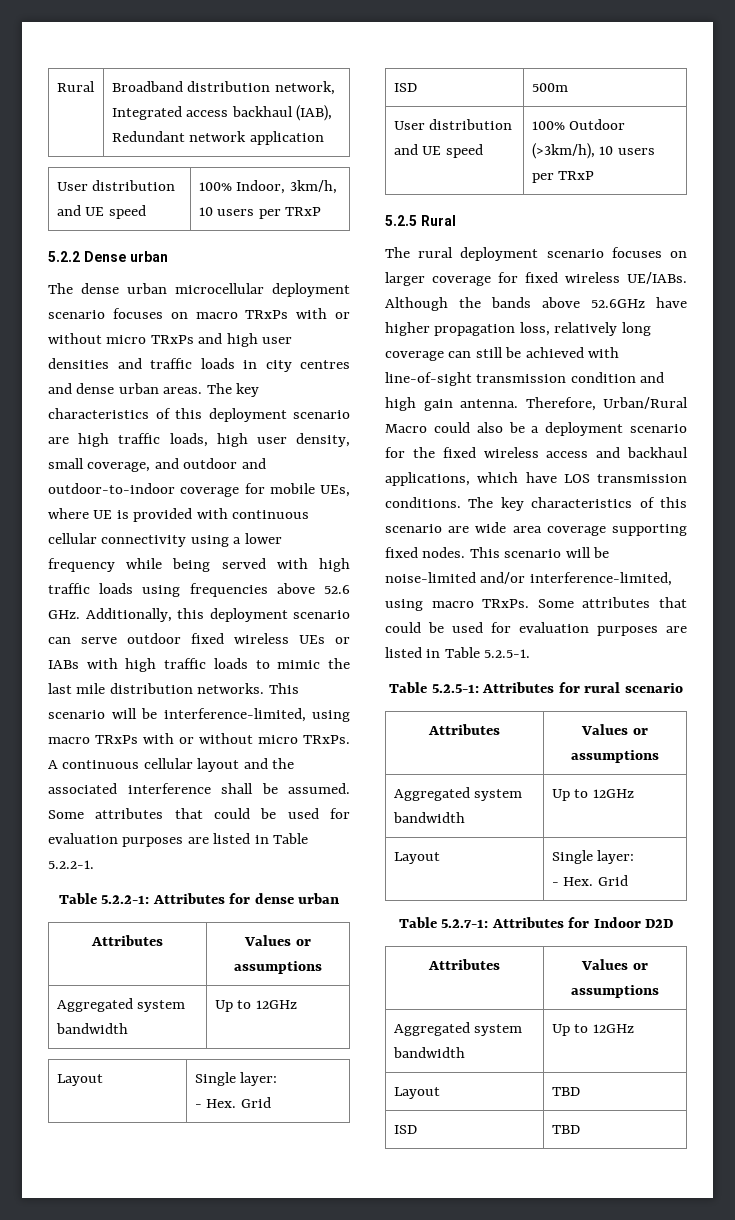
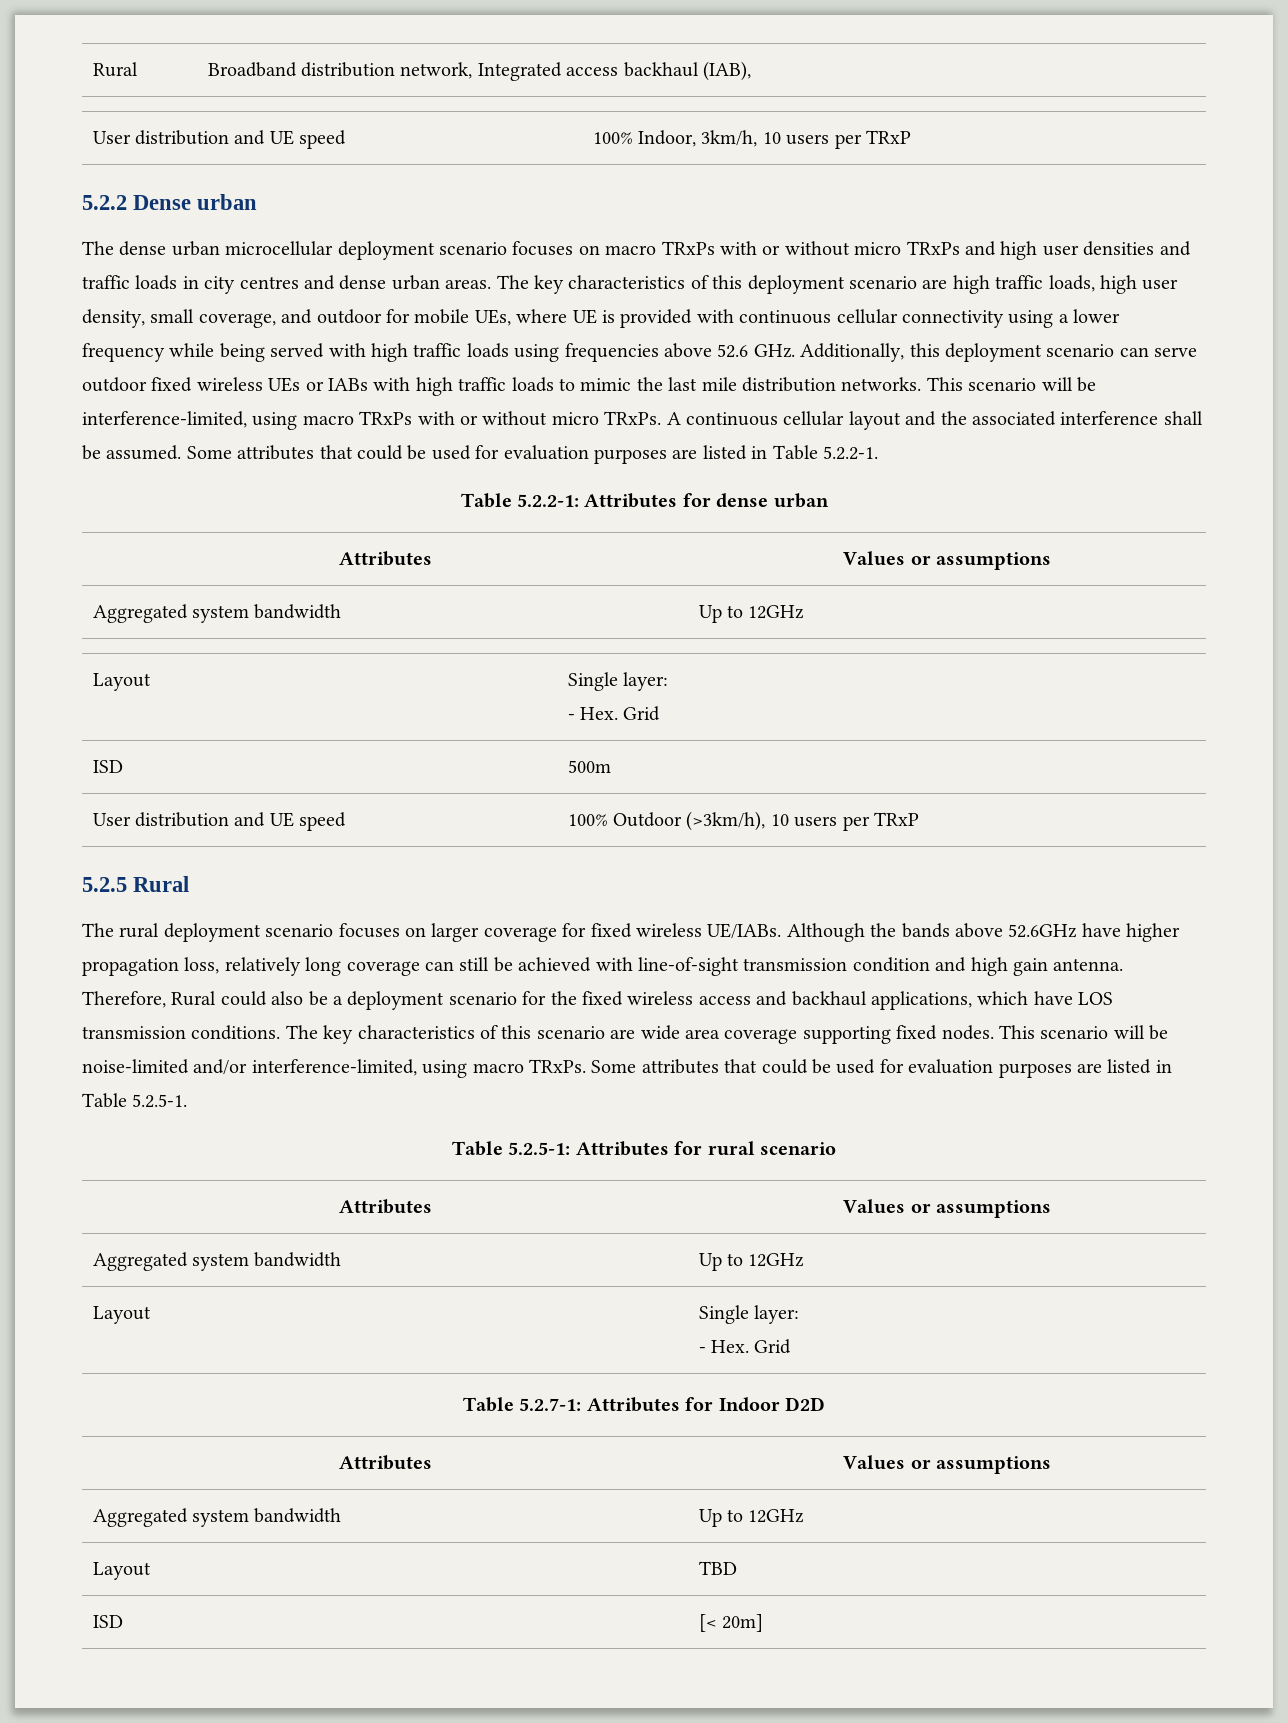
[111,131,324,145] Redundant network application -> (752, 71) none
[241,458,266,469] [48,483,240,497] and outdoor-to-indoor coverage -> (382, 316) none
[603,397,688,409] [385,424,427,433] Urban/Rural Macro -> [171,991,217,1006] Rural
[551,1125,580,1134] TBD -> [698,1614,764,1632] [< 20m]

